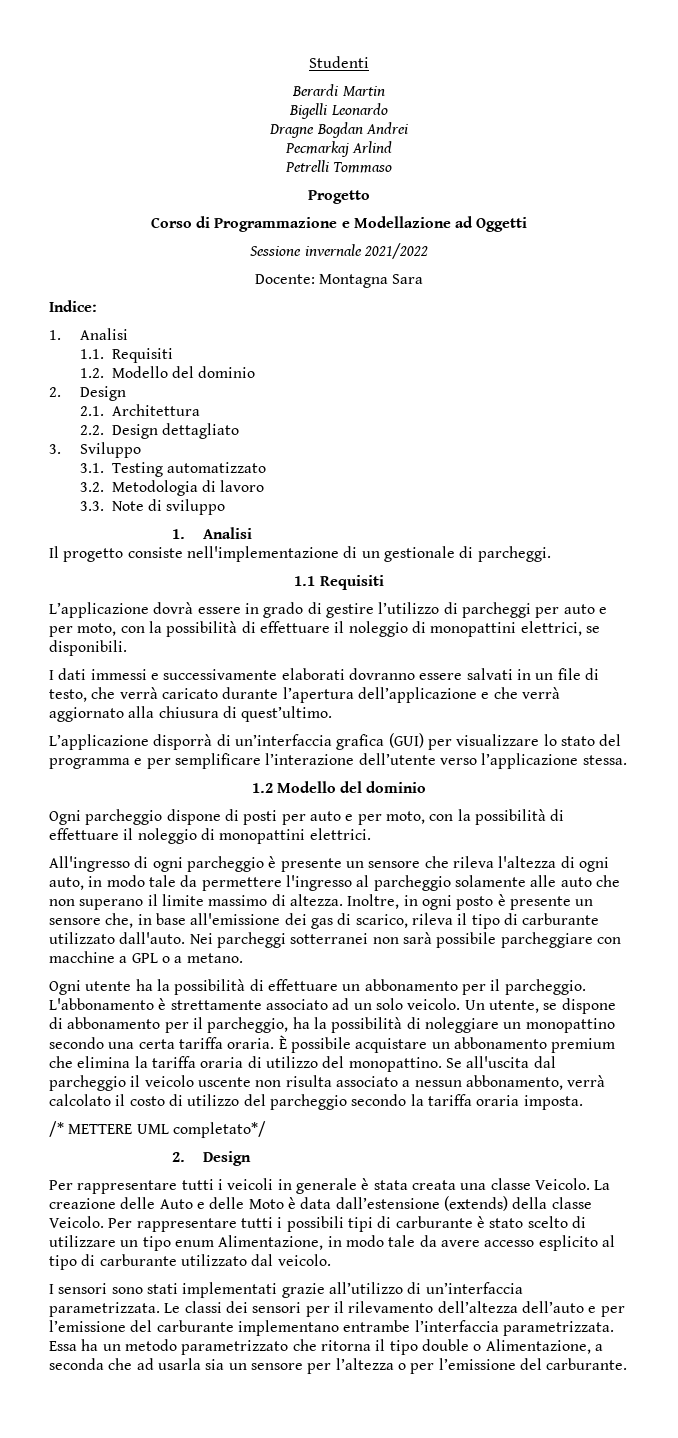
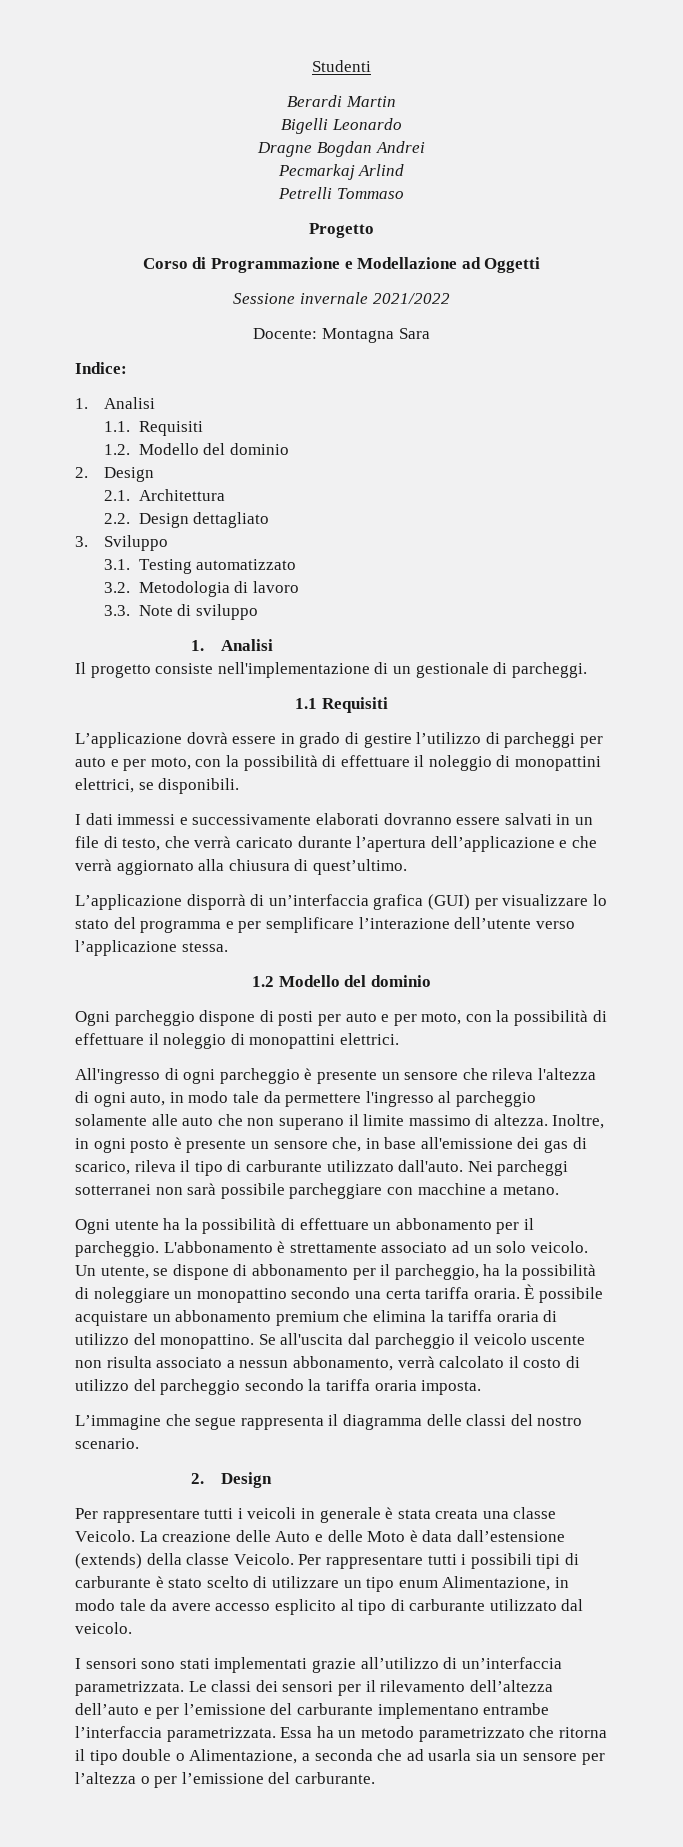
[131,953,183,963] GPL o a -> (499, 1191) none
[49,1121,266,1138] /* METTERE UML completato*/ -> [75,1414,583,1430] [75,1438,139,1449] L’immagine che segue rappresenta il diagramma delle classi del nostro scenario.

